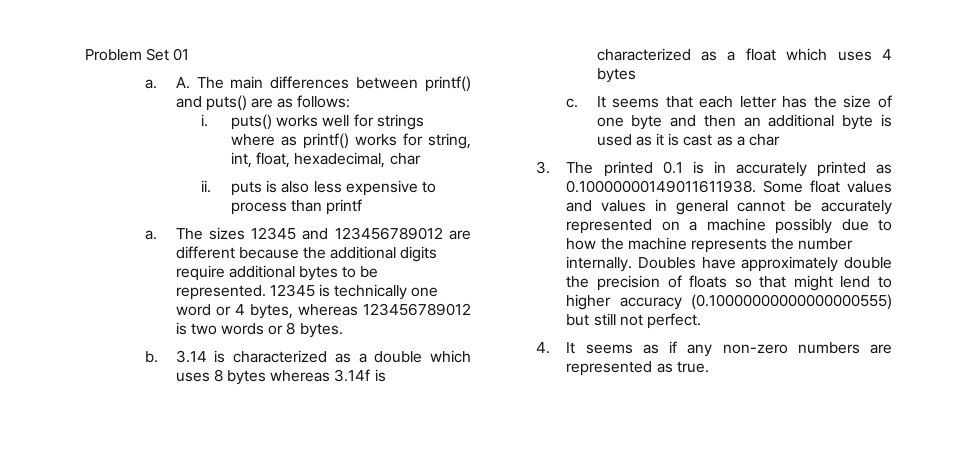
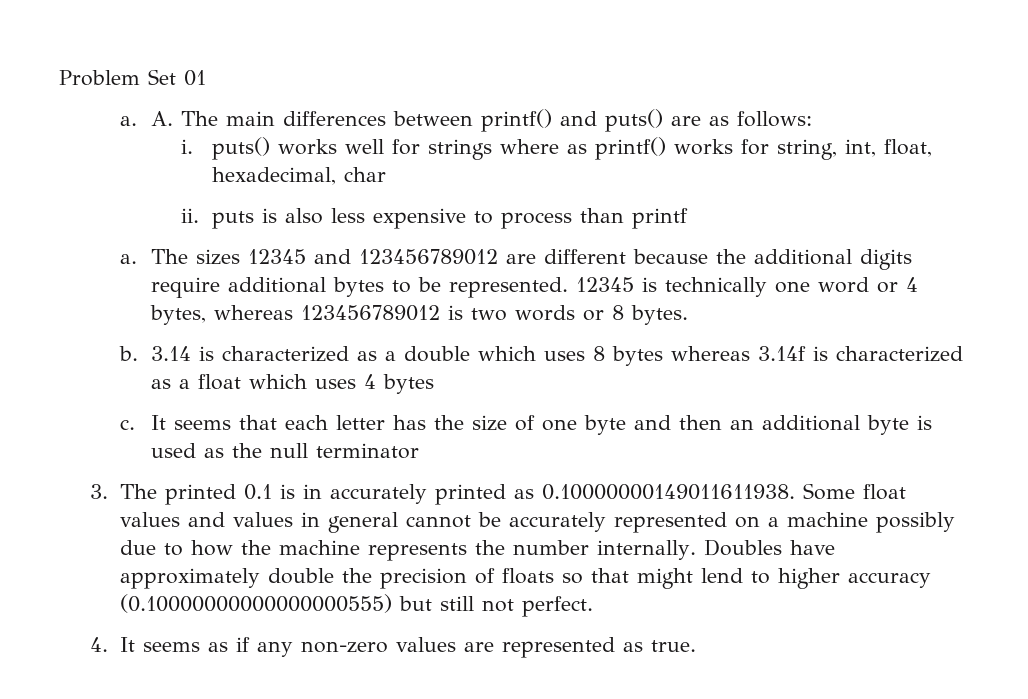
[656,133,780,146] it is cast as a char -> [231,443,419,459] the null terminator
[797,342,860,354] numbers -> [396,637,457,652] values

